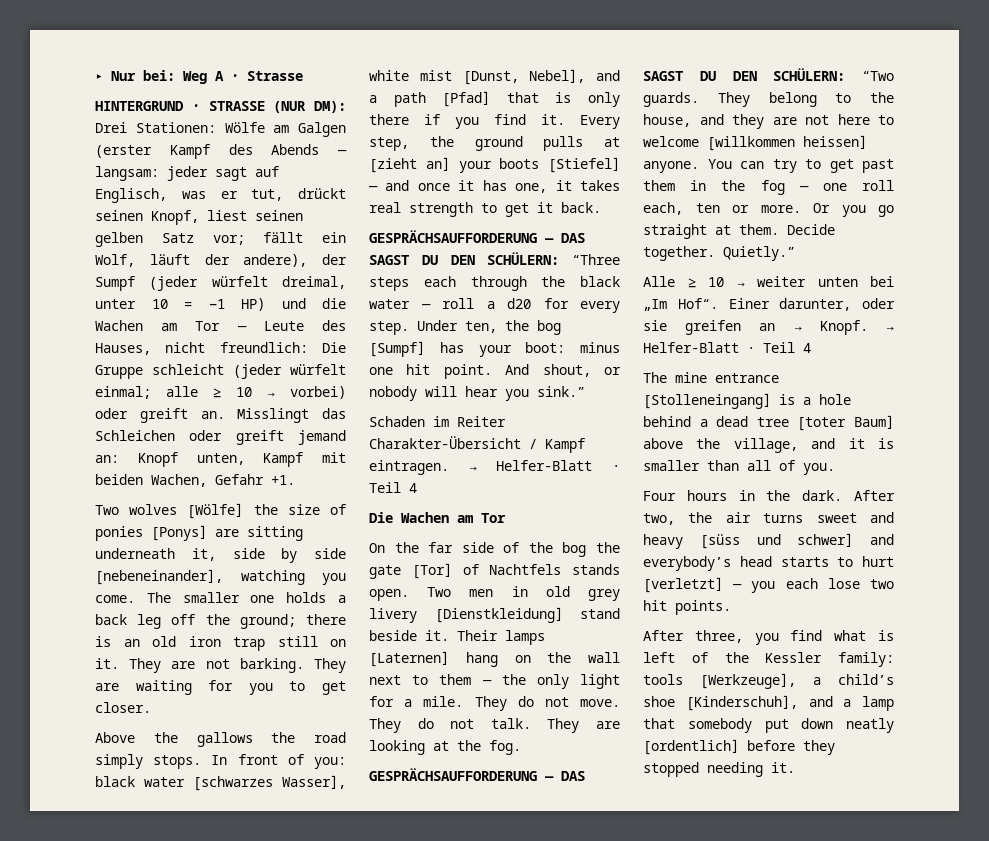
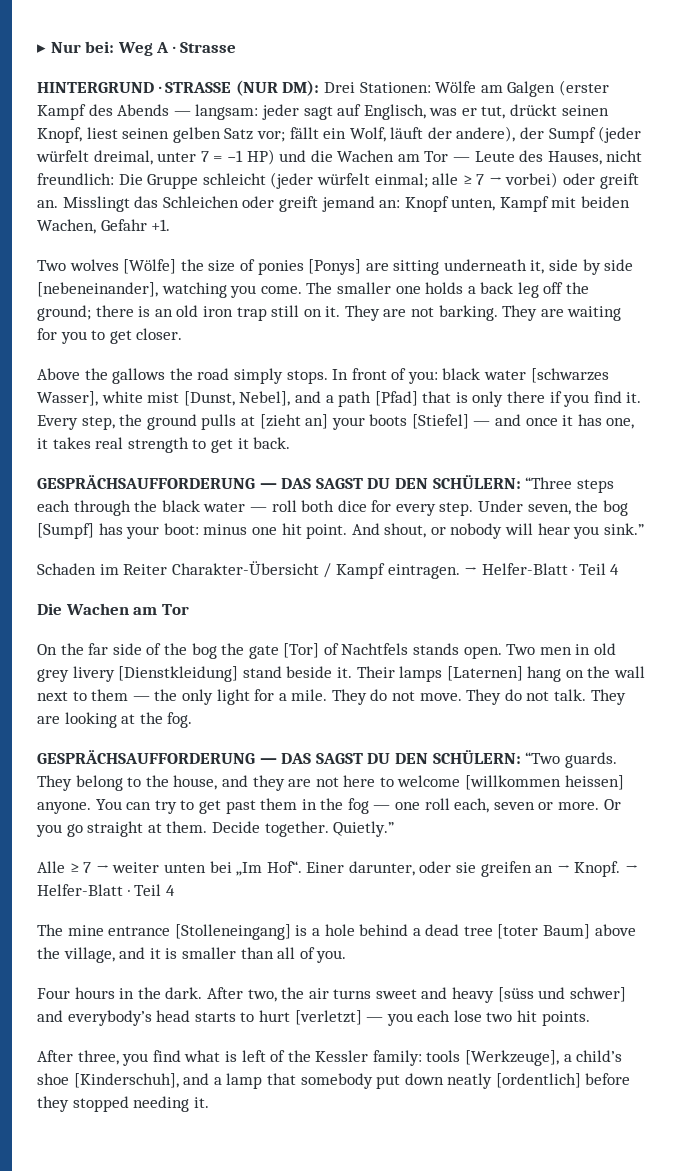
[151,299,168,309] 10 -> [200,151,209,162] 7
[236,387,252,397] 10 -> [476,174,485,185] 7
[486,298,531,309] a d20 -> [301,500,367,512] both dice
[465,321,497,333] ten, -> [527,504,571,515] seven,
[695,203,720,213] ten -> [493,802,535,810] seven
[708,277,724,287] 10 -> [83,862,92,873] 7

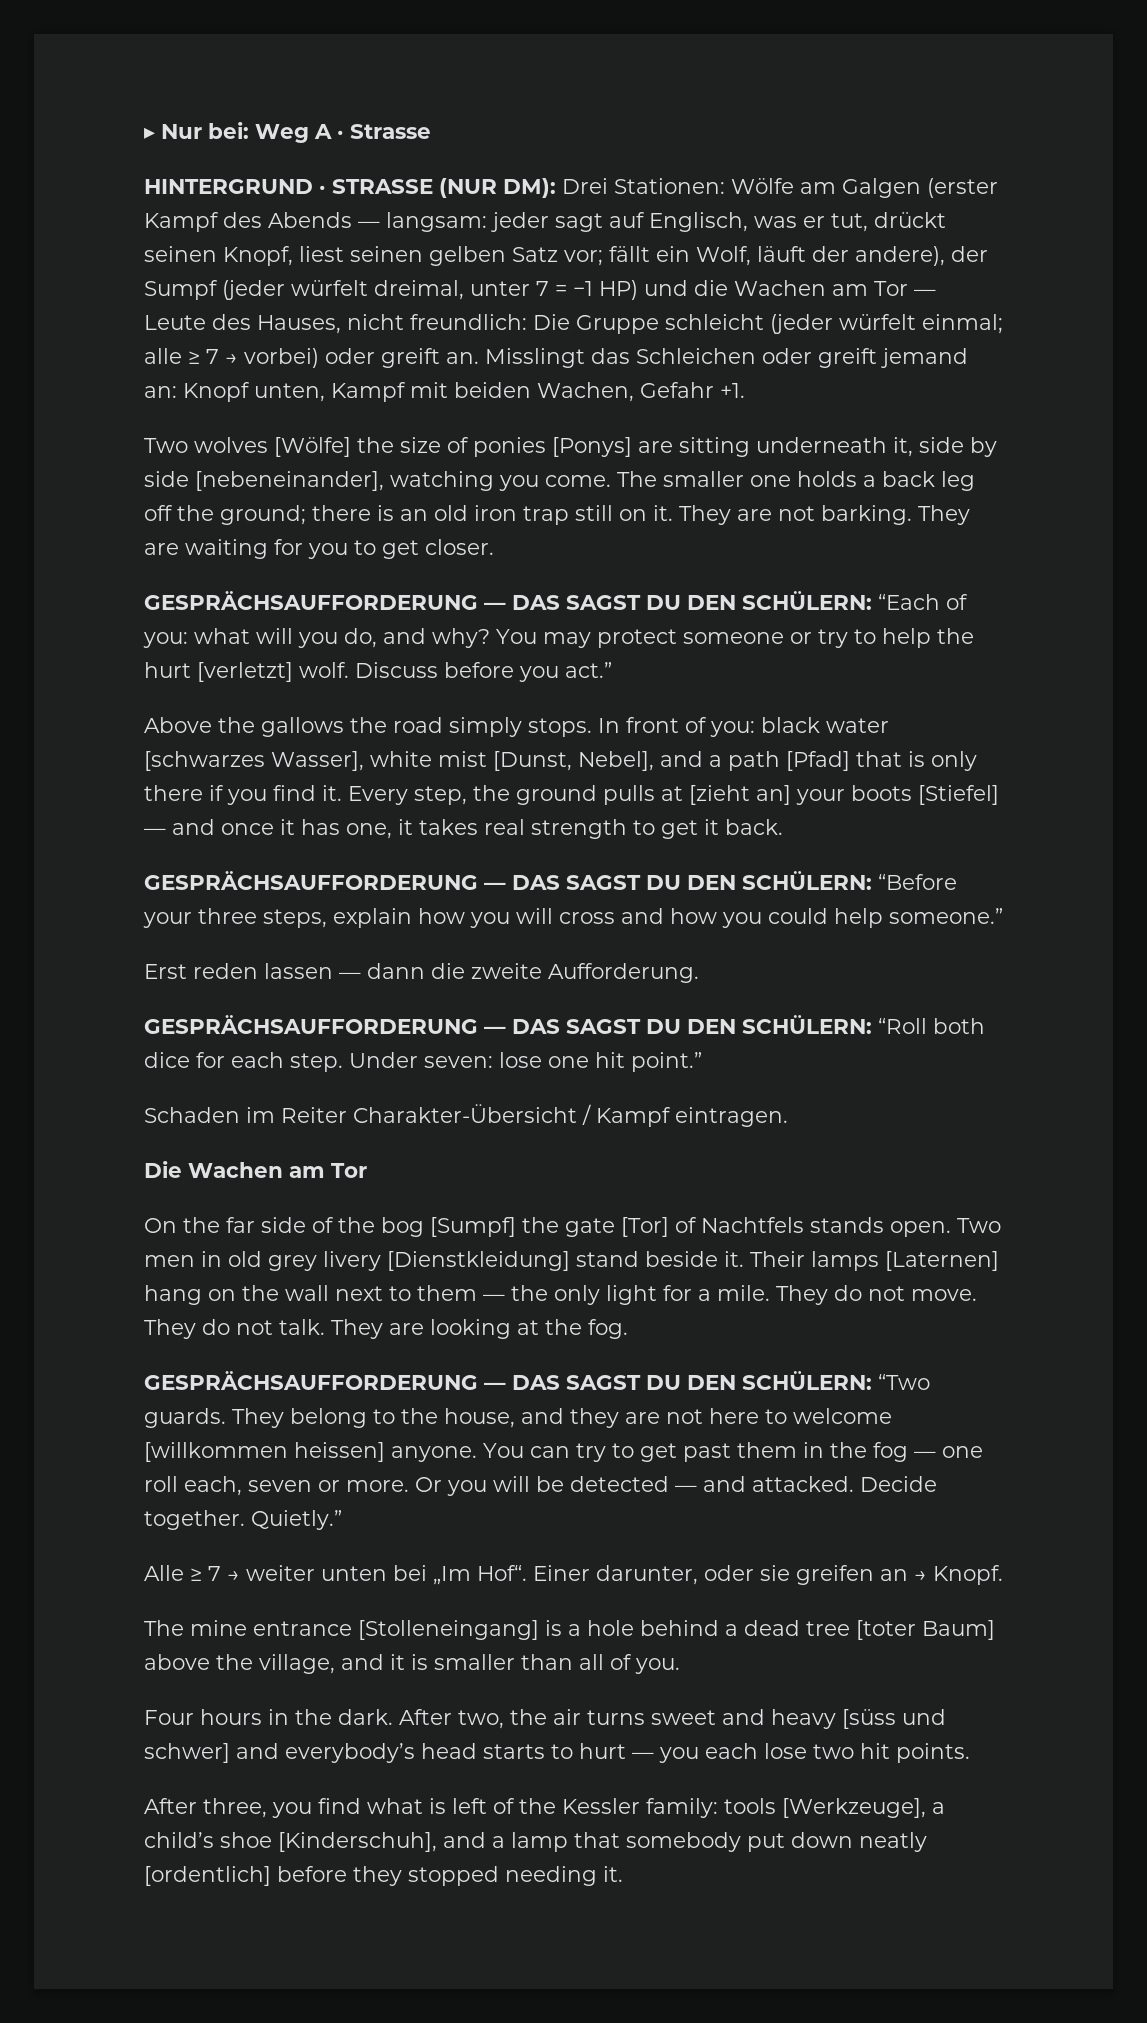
(183, 334) none -> [144,591,968,610] [143,628,974,648] [144,662,612,682] // GESPRÄCHSAUFFORDERUNG — DAS SAGST DU DEN SCHÜLERN: “Each of you: what will you do, and why? You may protect someone or try to help the hurt [verletzt] wolf. Discuss before you act.”
[525,477,614,493] [37,500,297,516] “Three steps each through the black water — roll -> [878,874,957,890] [143,908,1003,928] [144,963,699,983] [144,1015,927,1034] “Before your three steps, explain how you will cross and how you could help someone.” // Erst reden lassen — dann die zweite Aufforderung. // GESPRÄCHSAUFFORDERUNG — DAS SAGST DU DEN SCHÜLERN: “Roll
[395,504,436,516] every -> [231,1052,284,1068] each
[527,500,628,516] [37,523,644,539] seven, the bog [Sumpf] has your boot: minus one hit point. And shout, or nobody will hear you sink.” -> [424,1052,702,1072] seven: lose one hit point.”
[464,563,620,575] → Helfer-Blatt · Teil 4 -> (788, 1117) none
(217, 651) none -> [430,1217,516,1237] [Sumpf]
[66,821,208,837] go straight at them. -> [493,1476,854,1492] will be detected — and attacked.
[625,865,639,873] [37,884,175,896] → Helfer-Blatt · Teil 4 -> (1003, 1575) none
[294,1010,362,1025] [verletzt] -> (626, 1751) none

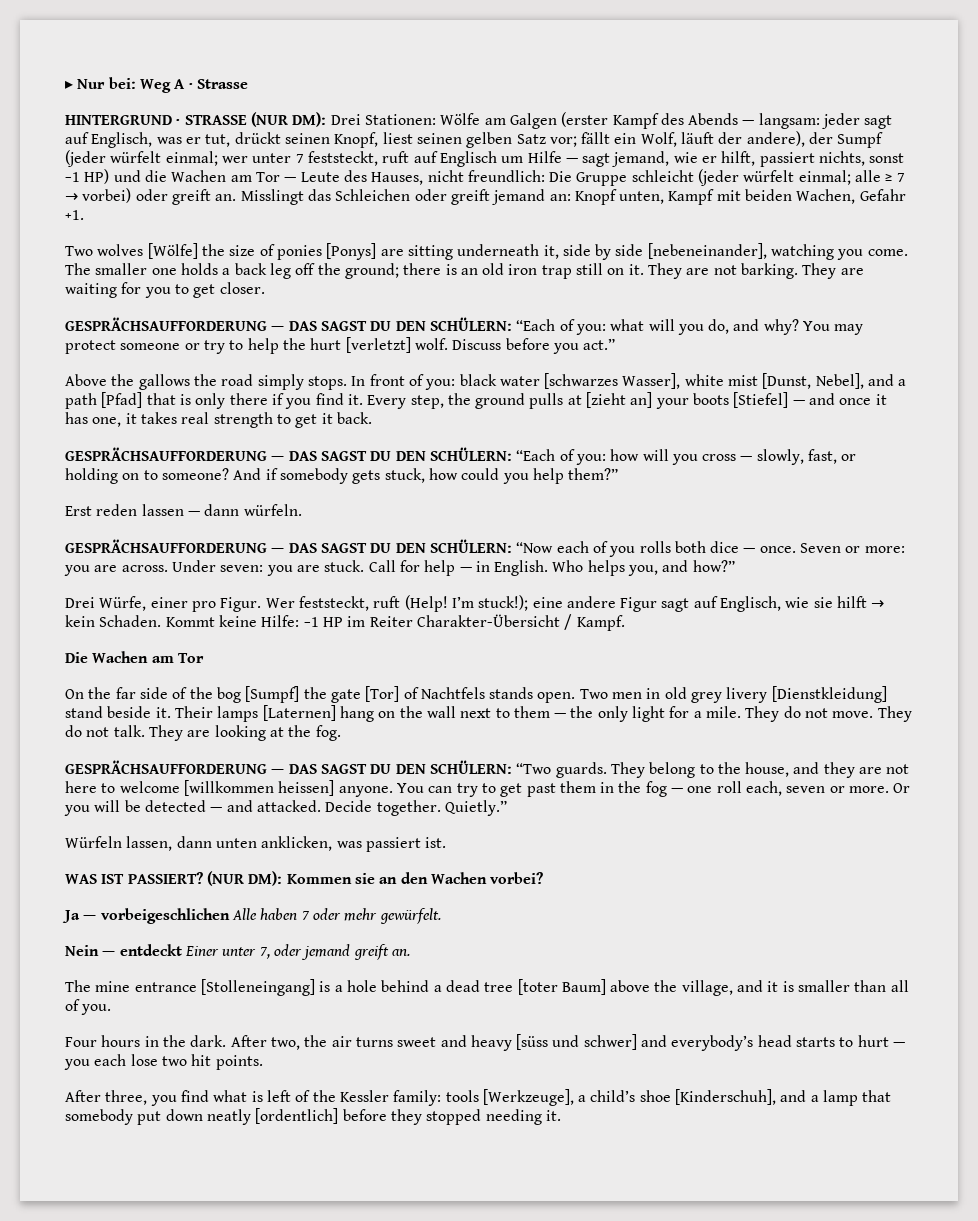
[374,280,567,300] dreimal, unter 7 = -> [165,151,905,167] einmal; wer unter 7 feststeckt, ruft auf Englisch um Hilfe — sagt jemand, wie er hilft, passiert nichts, sonst
[878,874,957,890] [143,908,1003,928] “Before your three steps, explain how you will cross and how you could help someone.” -> [516,449,857,465] [65,468,619,484] “Each of you: how will you cross — slowly, fast, or holding on to someone? And if somebody gets stuck, how could you help them?”
[431,963,699,983] [144,1015,985,1034] [144,1052,702,1072] [144,1107,240,1123] die zweite Aufforderung. // GESPRÄCHSAUFFORDERUNG — DAS SAGST DU DEN SCHÜLERN: “Roll both dice for each step. Under seven: lose one hit point.” // Schaden -> [243,504,302,516] [65,539,905,557] [64,560,735,576] [65,595,885,612] [65,615,343,627] würfeln. // GESPRÄCHSAUFFORDERUNG — DAS SAGST DU DEN SCHÜLERN: “Now each of you rolls both dice — once. Seven or more: you are across. Under seven: you are stuck. Call for help — in English. Who helps you, and how?” // Drei Würfe, einer pro Figur. Wer feststeckt, ruft (Help! I’m stuck!); eine andere Figur sagt auf Englisch, wie sie hilft → kein Schaden. Kommt keine Hilfe: −1 HP
[596,1107,788,1127] Kampf eintragen. -> [576,615,625,631] Kampf.
[144,1565,1003,1585] Alle ≥ 7 → weiter unten bei „Im Hof“. Einer darunter, oder sie greifen an → Knopf. -> [65,836,447,852] [65,871,544,886] [62,908,441,924] [65,944,410,960] Würfeln lassen, dann unten anklicken, was passiert ist. // WAS IST PASSIERT? (NUR DM): Kommen sie an den Wachen vorbei? // Ja — vorbeigeschlichen Alle haben 7 oder mehr gewürfelt. // Nein — entdeckt Einer unter 7, oder jemand greift an.

